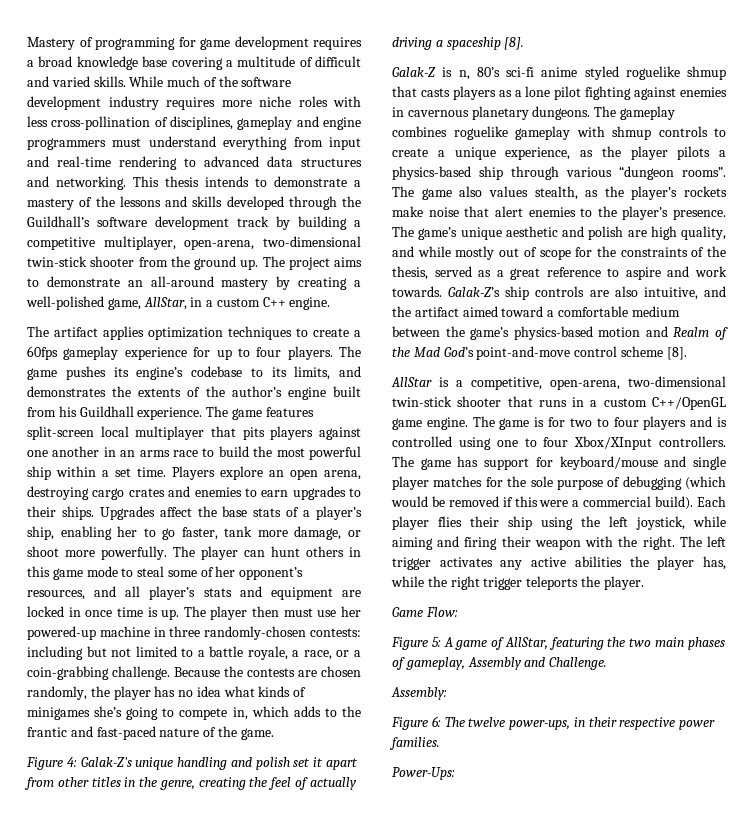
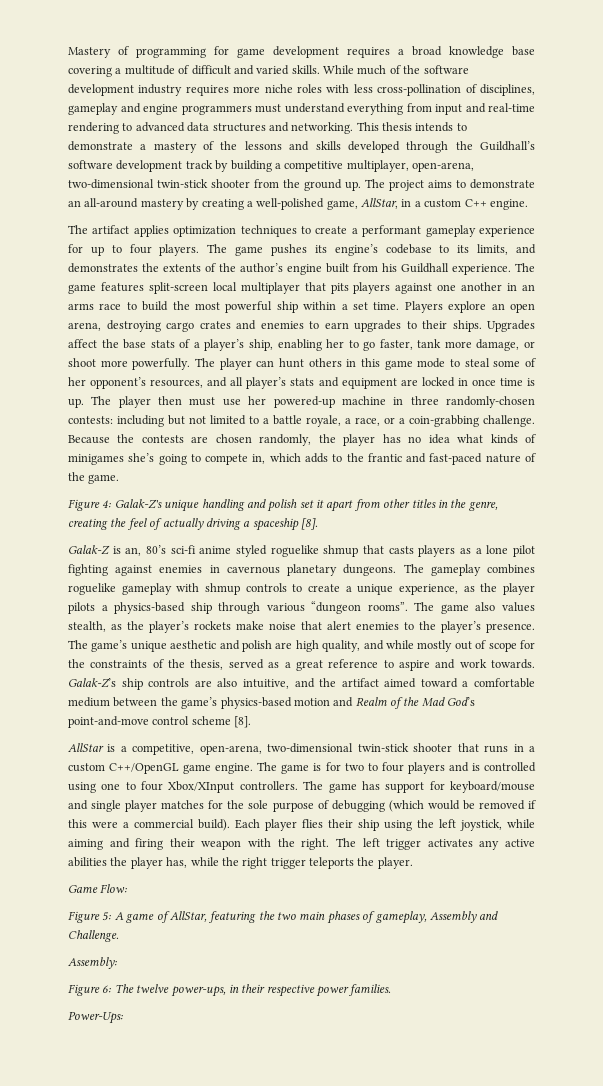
[27,346,58,360] 60fps -> [362,225,422,237] performant
[458,70,470,80] n, -> [125,547,142,556] an,

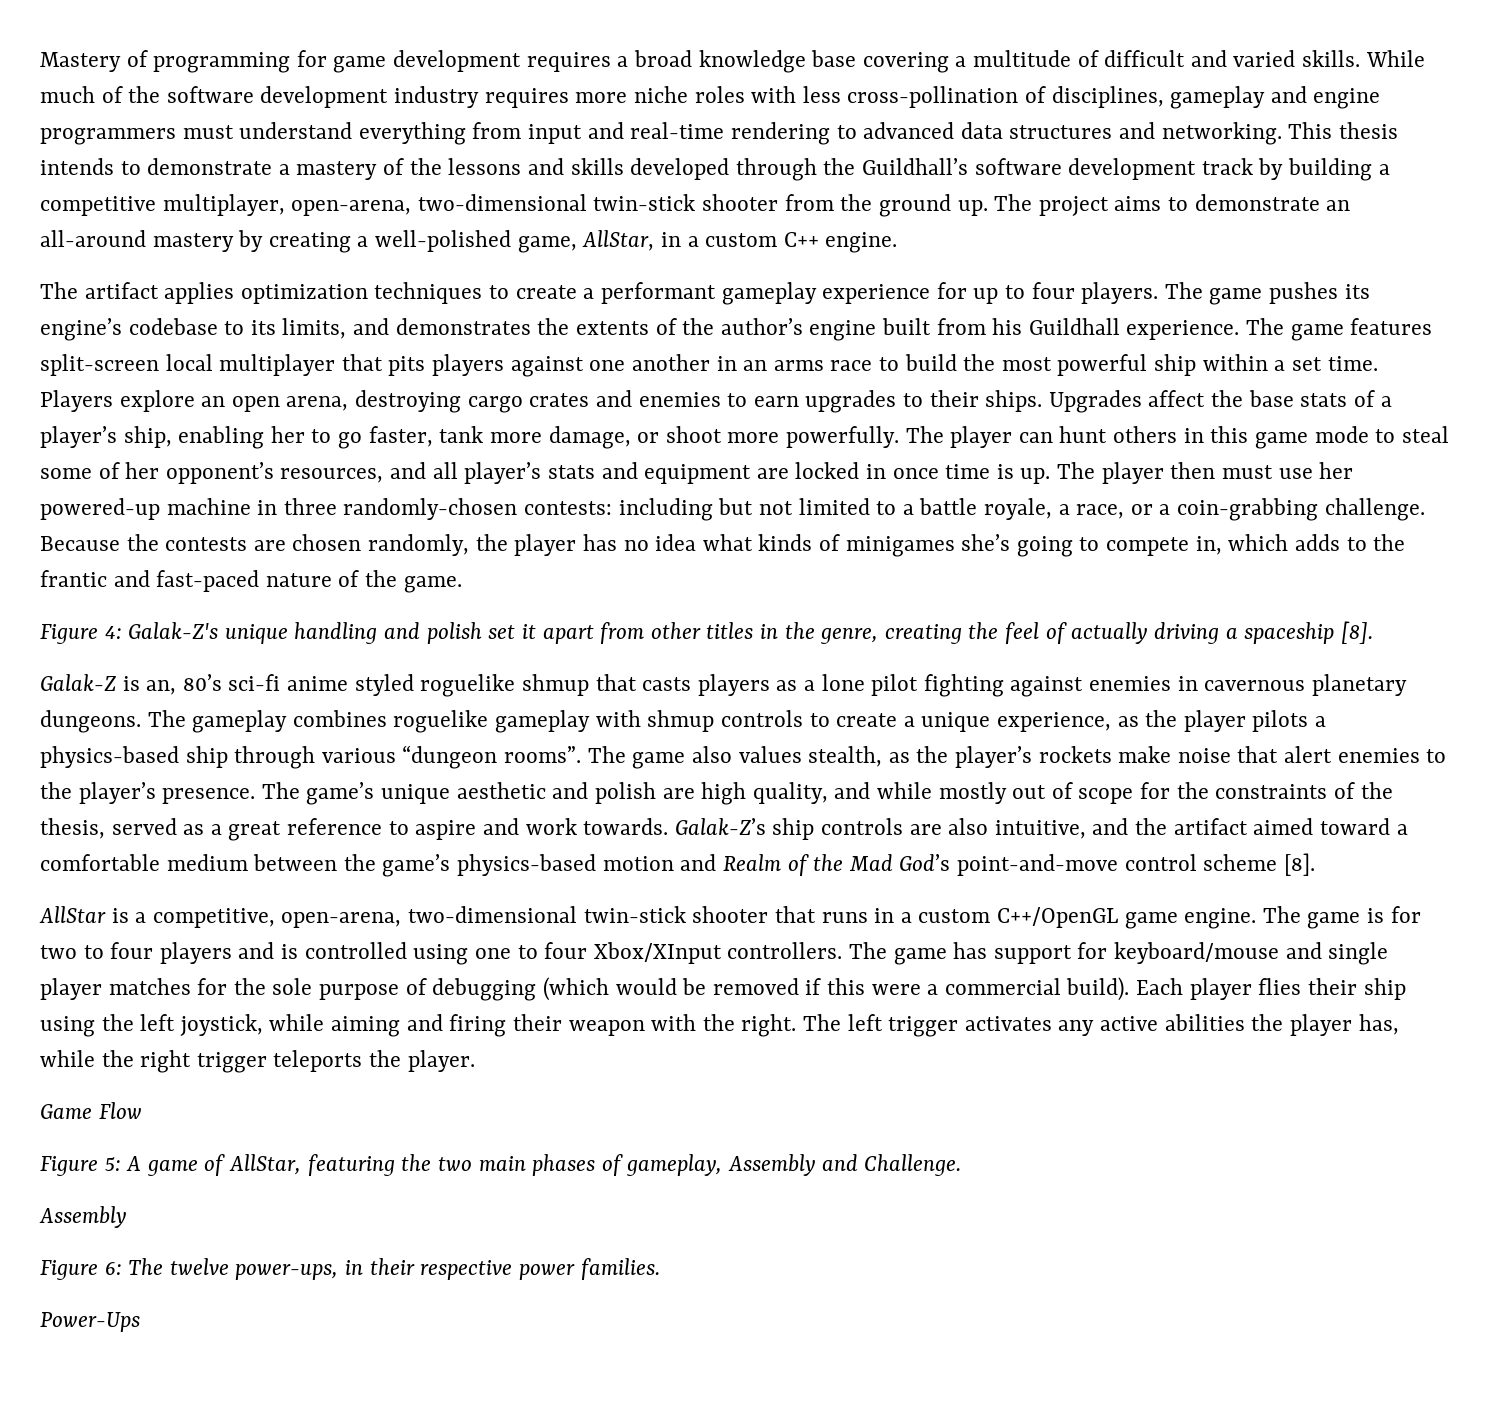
[100,884,128,893] Flow: -> [98,1102,142,1119] Flow
[68,957,117,969] Assembly: -> [39,1206,126,1228] Assembly
[68,1011,123,1024] Power-Ups: -> [40,1312,140,1332] Power-Ups

